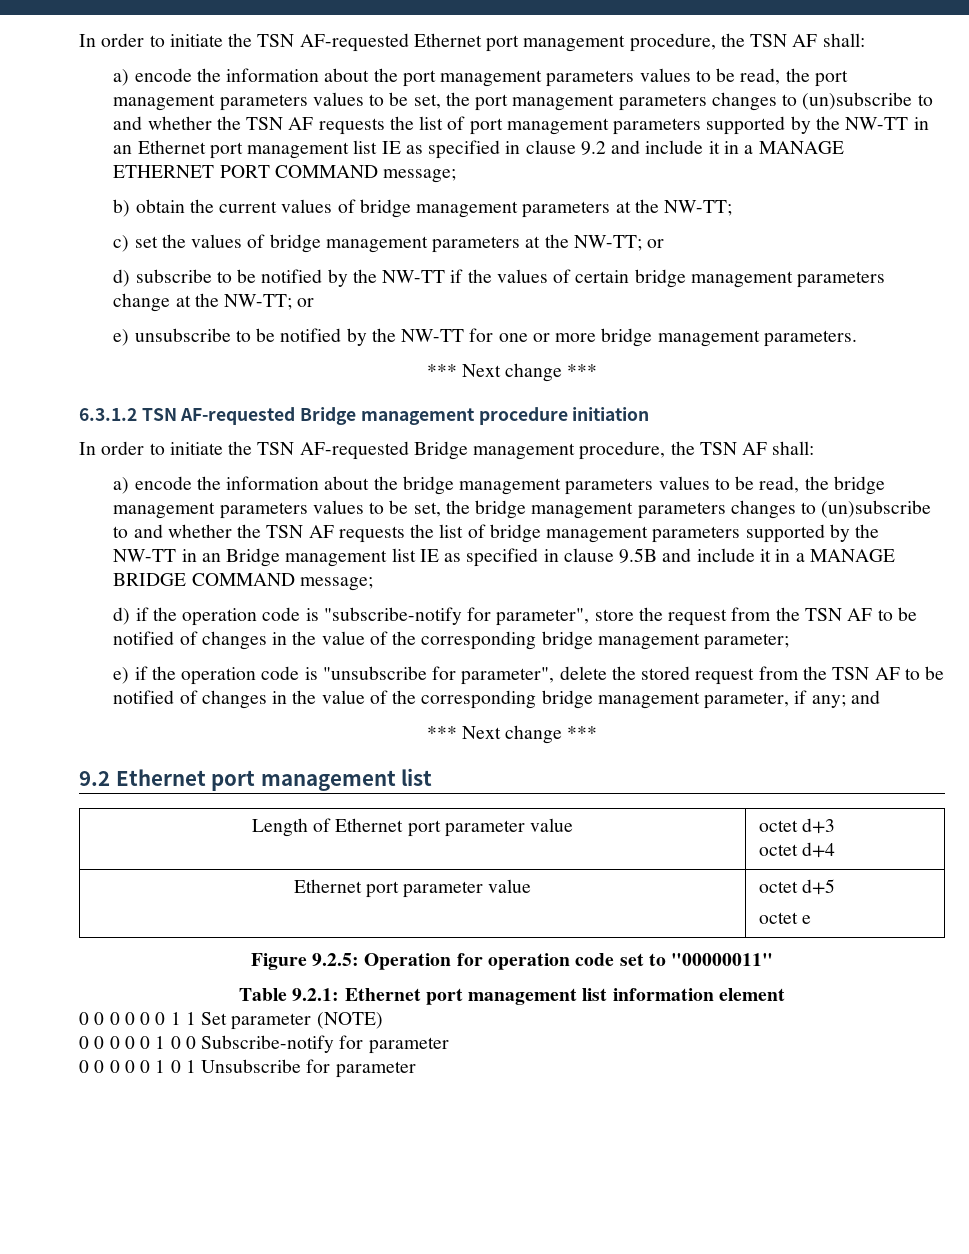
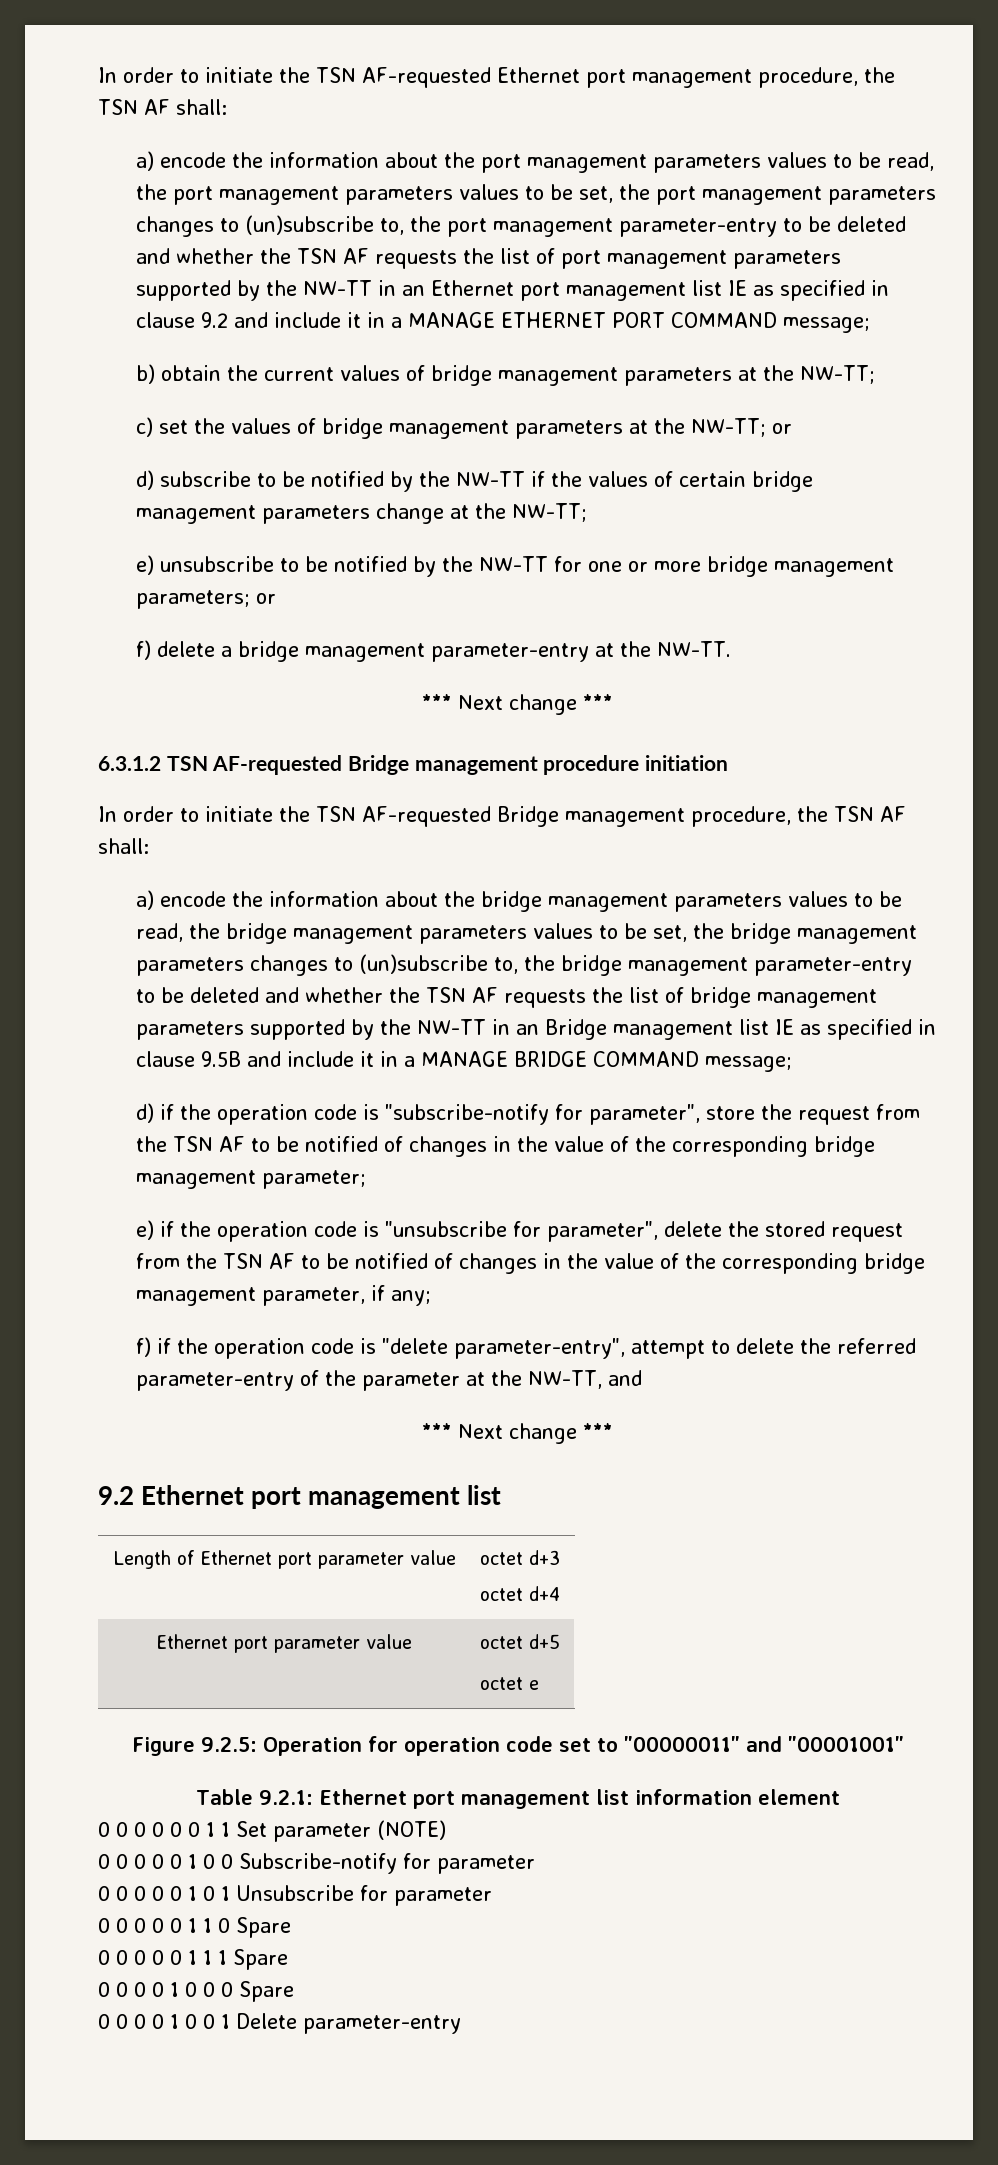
[917,94,933,106] to -> [380,216,907,237] to, the port management parameter-entry to be deleted
[297,298,315,307] or -> (588, 512) none
[763,330,857,347] parameters. -> [136,590,277,609] [136,640,732,662] parameters; or // f) delete a bridge management parameter-entry at the NW-TT.
[113,526,129,538] to -> [494,955,913,976] [136,987,260,1003] to, the bridge management parameter-entry to be deleted
(846, 701) none -> [136,1337,917,1359] [136,1370,603,1391] // f) if the operation code is "delete parameter-entry", attempt to delete the referred parameter-entry of the parameter at the NW-TT,
(774, 959) none -> [745,1736,904,1752] and "00001001"
(416, 1069) none -> [98,1917,291,1938] [98,1949,288,1970] [98,1981,294,2002] [98,2013,461,2034] // 0 0 0 0 0 1 1 0 Spare // 0 0 0 0 0 1 1 1 Spare // 0 0 0 0 1 0 0 0 Spare // 0 0 0 0 1 0 0 1 Delete parameter-entry

